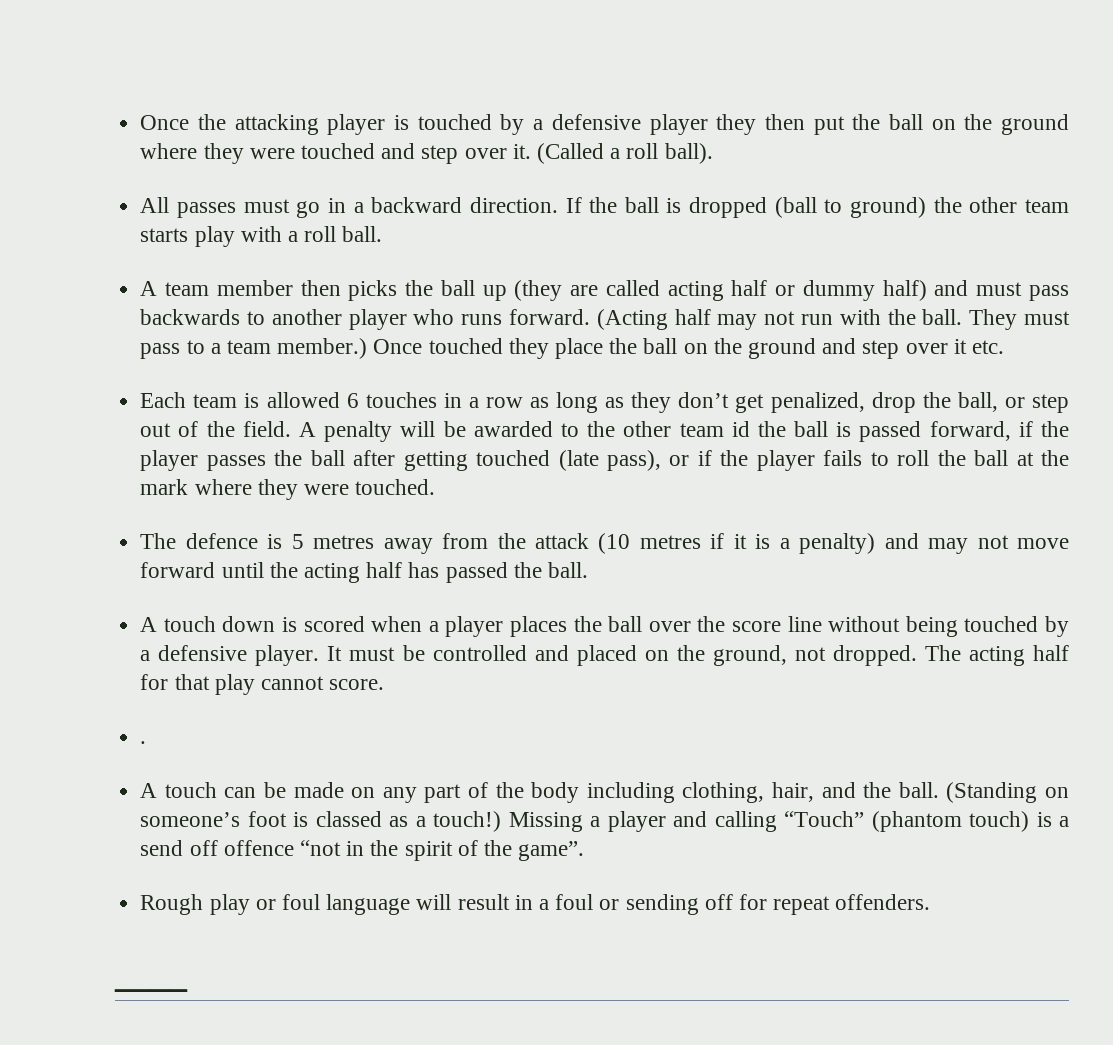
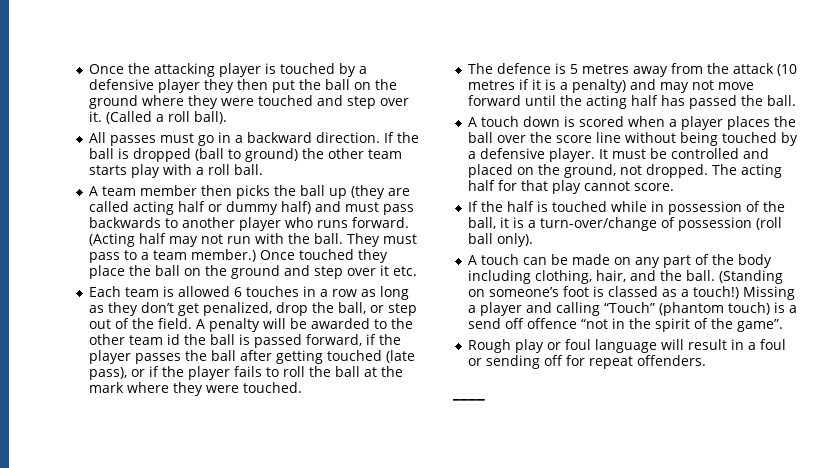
[140,741,147,744] . -> [467,201,785,215] [467,217,782,231] [467,233,533,247] If the half is touched while in possession of the ball, it is a turn-over/change of possession (roll ball only).

